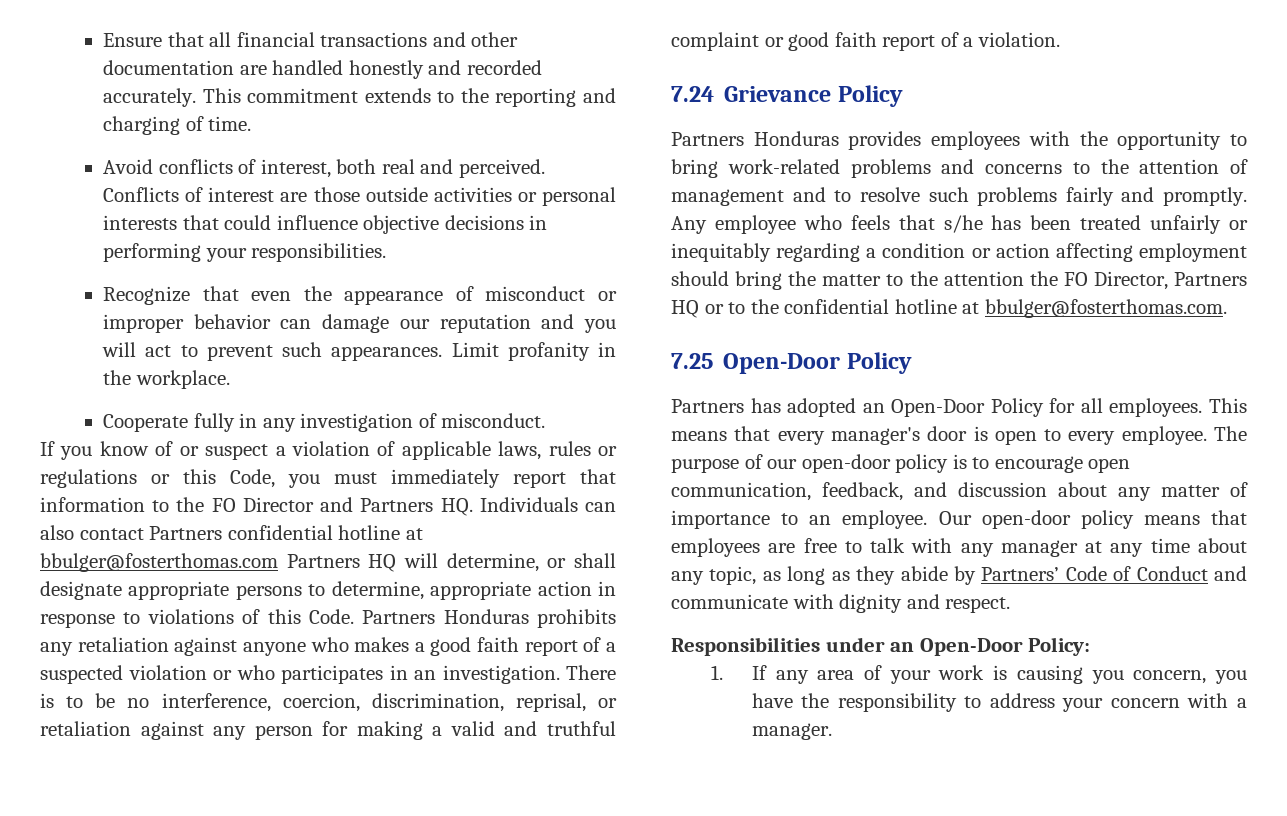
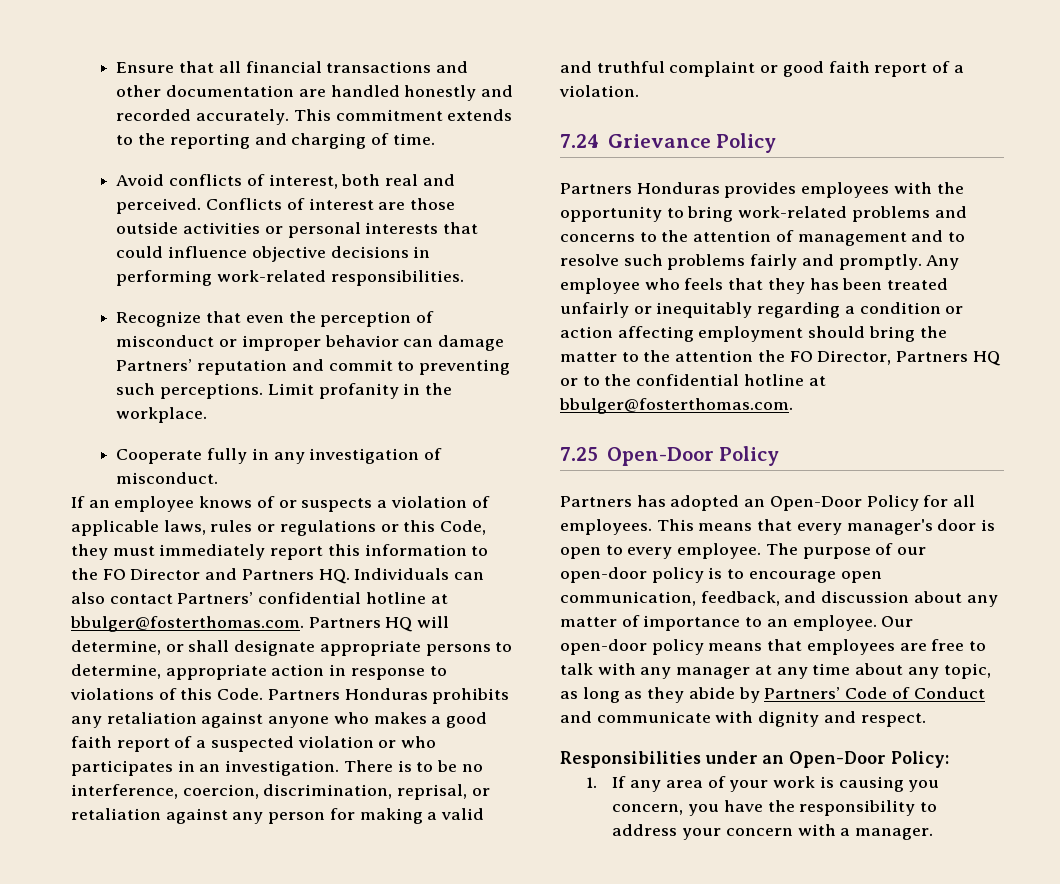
[205,248,247,262] your -> [217,270,327,282] work-related
[344,290,444,305] appearance -> [320,311,412,327] perception
[399,319,430,329] our -> [116,359,193,371] Partners’
[584,319,616,333] [101,342,443,361] you will act to prevent such appearances. -> [328,359,511,375] [116,383,264,399] commit to preventing such perceptions.
[60,441,149,460] you know -> [88,496,253,512] an employee knows
[205,444,269,460] suspect -> [301,498,373,512] suspects
[288,474,320,488] you -> [71,544,108,560] they
[580,469,616,484] that -> [327,544,360,556] this
[149,525,423,540] [40,553,278,572] Partners confidential hotline at bbulger@fosterthomas.com -> [177,592,448,604] [70,616,304,632] Partners’ confidential hotline at bbulger@fosterthomas.com.
[943,215,983,233] s/he -> [767,278,805,294] they

